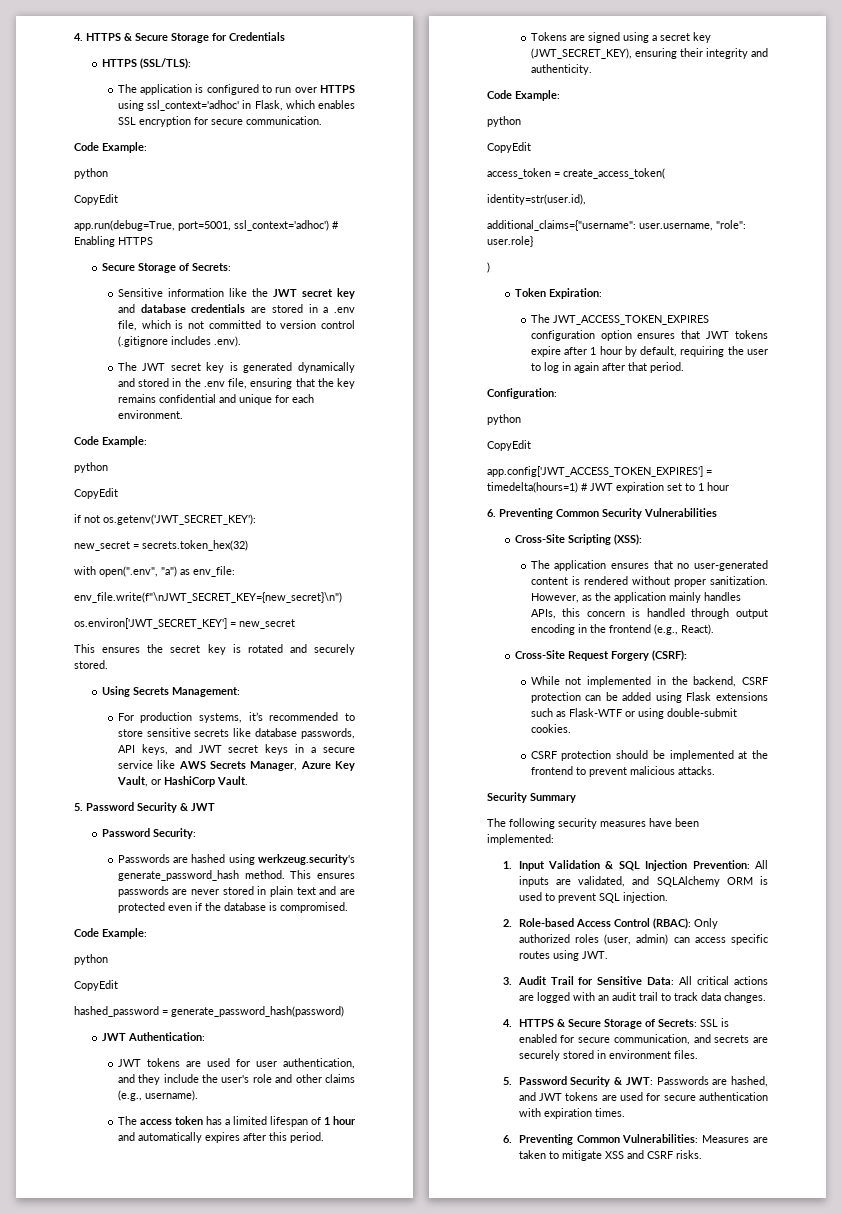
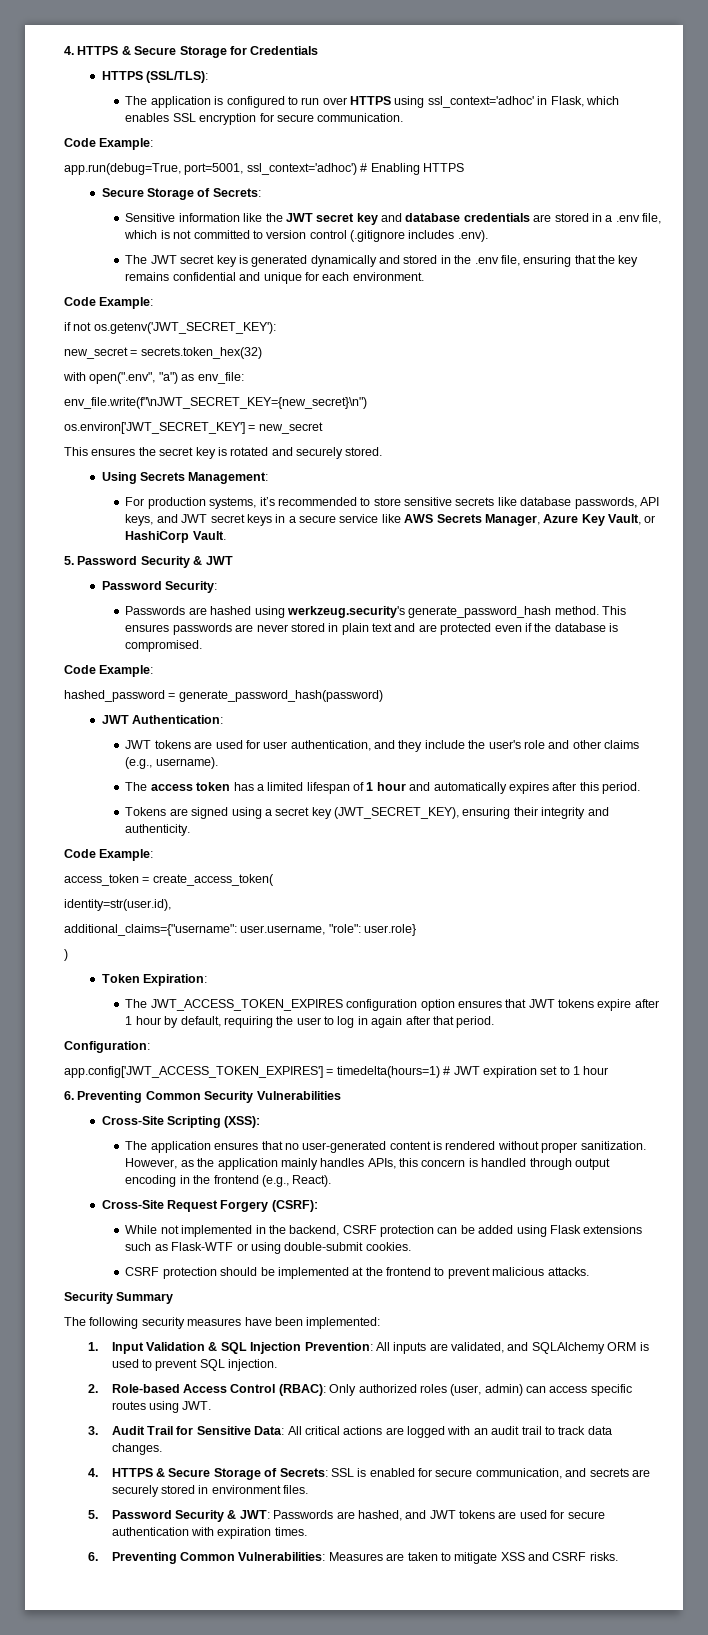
[74,168,108,179] [74,194,118,205] // python // CopyEdit -> (154, 144) none
[74,462,108,473] [74,488,118,499] // python // CopyEdit -> (154, 303) none
[74,954,108,965] [74,980,118,991] // python // CopyEdit -> (154, 671) none
[487,116,521,127] [487,142,531,153] // python // CopyEdit -> (154, 855) none
[487,414,521,425] [487,440,531,451] // python // CopyEdit -> (150, 1047) none

